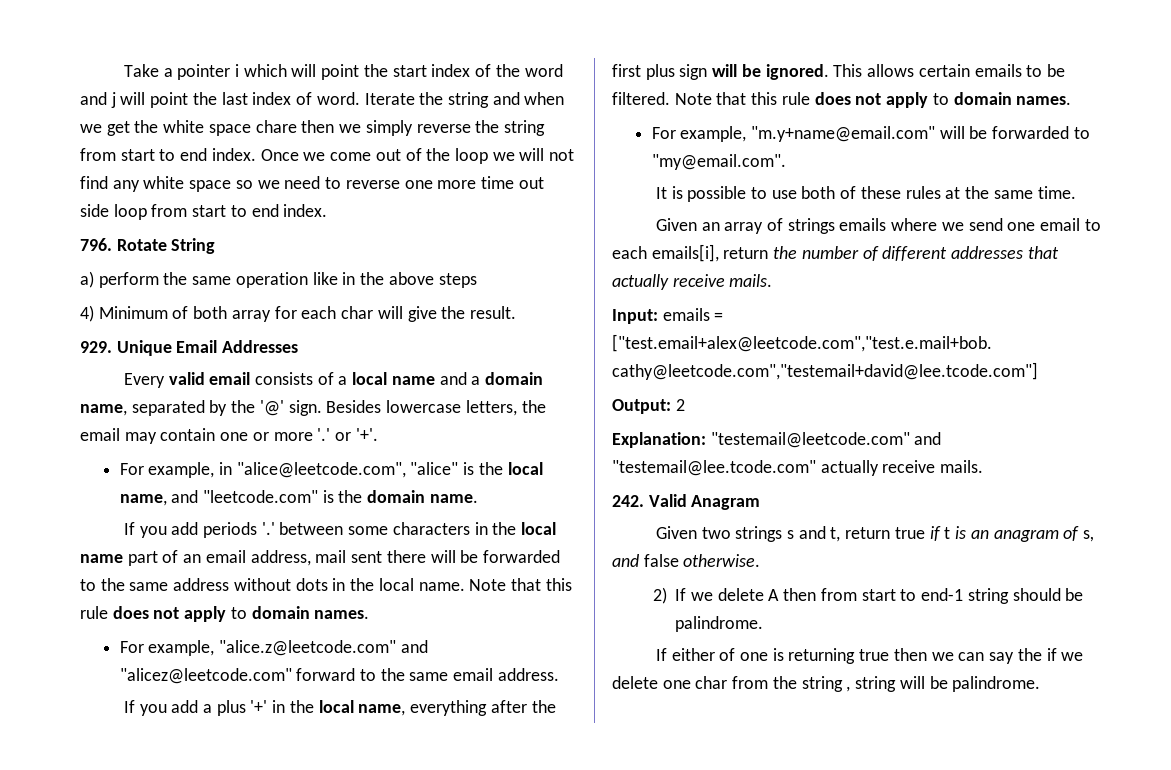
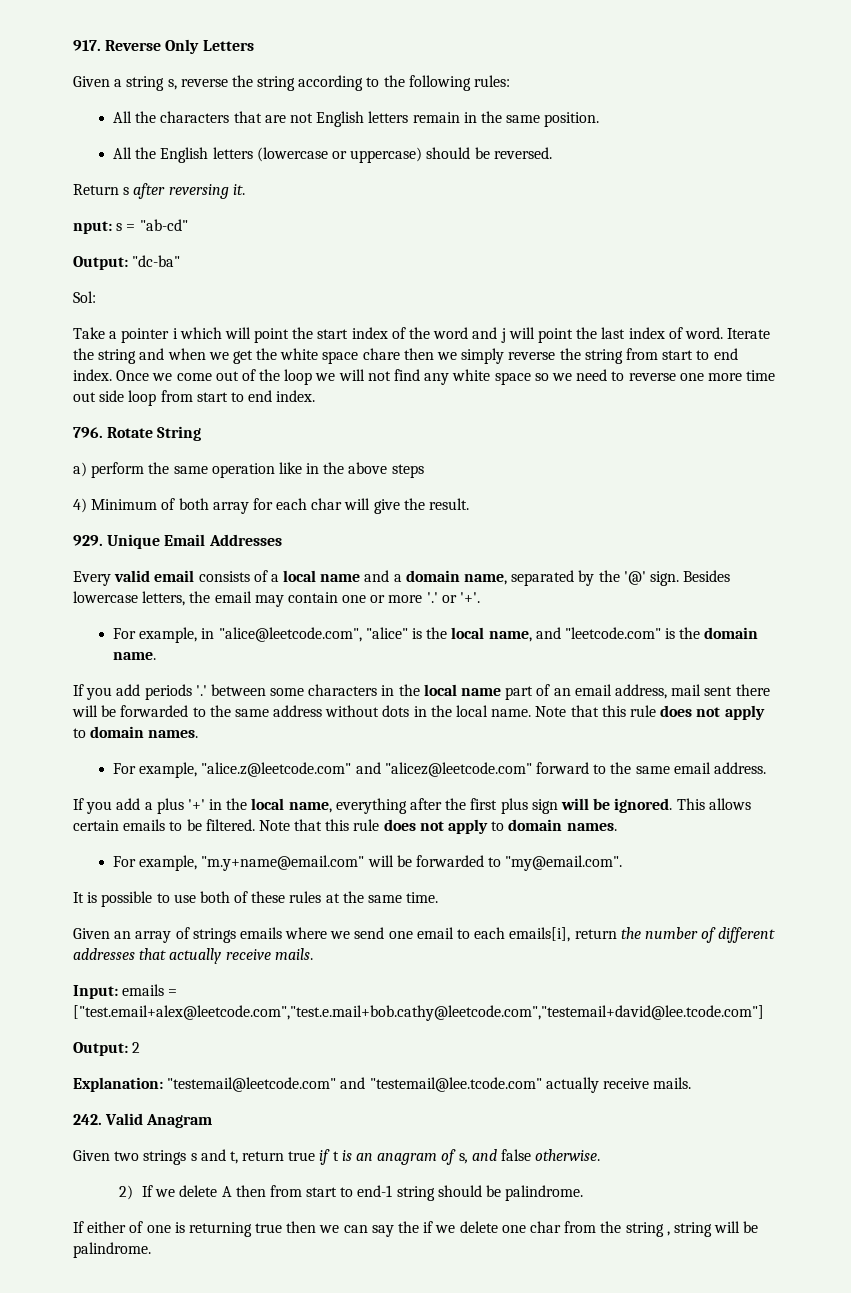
(123, 70) none -> [73,39,254,54] [73,75,511,91] [113,111,600,127] [113,147,552,163] [73,183,245,199] [73,219,188,234] [73,255,181,270] [73,291,96,303] 917. Reverse Only Letters // Given a string s, reverse the string according to the following rules: // All the characters that are not English letters remain in the same position. // All the English letters (lowercase or uppercase) should be reversed. // Return s after reversing it. // nput: s = "ab-cd" // Output: "dc-ba" // Sol: //

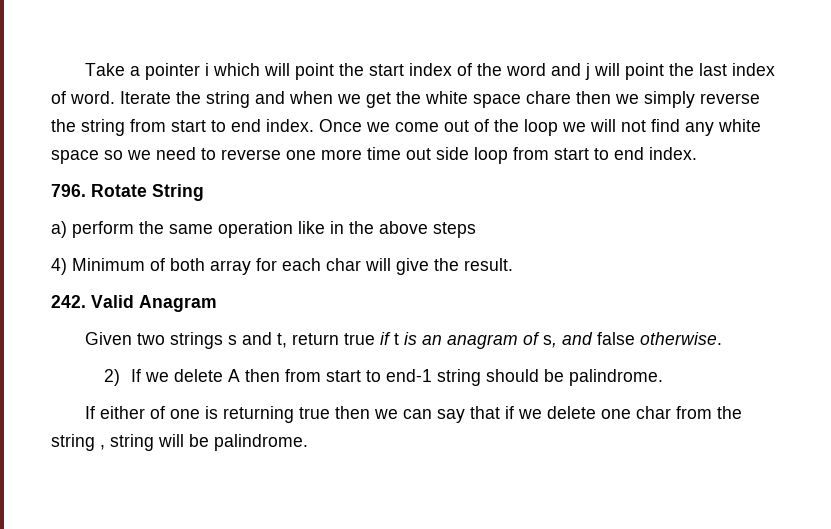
[73,39,254,54] [73,75,511,91] [113,111,600,127] [113,147,552,163] [73,183,245,199] [73,219,188,234] [73,255,181,270] [73,291,96,303] 917. Reverse Only Letters // Given a string s, reverse the string according to the following rules: // All the characters that are not English letters remain in the same position. // All the English letters (lowercase or uppercase) should be reversed. // Return s after reversing it. // nput: s = "ab-cd" // Output: "dc-ba" // Sol: // -> (85, 69) none
[73,534,282,549] [73,570,731,586] [73,591,481,607] [113,627,759,643] [113,652,157,660] [73,684,770,700] [72,705,765,720] [73,726,199,738] [113,762,766,778] [73,798,751,814] [73,819,617,834] [113,855,623,871] [73,891,439,907] [73,927,776,943] [73,948,313,964] [73,984,178,999] [73,1005,764,1021] [73,1042,141,1056] [73,1077,692,1093] // 929. Unique Email Addresses // Every valid email consists of a local name and a domain name, separated by the '@' sign. Besides lowercase letters, the email may contain one or more '.' or '+'. // For example, in "alice@leetcode.com", "alice" is the local name, and "leetcode.com" is the domain name. // If you add periods '.' between some characters in the local name part of an email address, mail sent there will be forwarded to the same address without dots in the local name. Note that this rule does not apply to domain names. // For example, "alice.z@leetcode.com" and "alicez@leetcode.com" forward to the same email address. // If you add a plus '+' in the local name, everything after the first plus sign will be ignored. This allows certain emails to be filtered. Note that this rule does not apply to domain names. // For example, "m.y+name@email.com" will be forwarded to "my@email.com". // It is possible to use both of these rules at the same time. // Given an array of strings emails where we send one email to each emails[i], return the number of different addresses that actually receive mails. // Input: emails = ["test.email+alex@leetcode.com","test.e.mail+bob.cathy@leetcode.com","testemail+david@lee.tcode.com"] // Output: 2 // Explanation: "testemail@leetcode.com" and "testemail@lee.tcode.com" actually receive mails. -> (513, 264) none
[398,1221,420,1233] the -> [470,406,501,419] that

